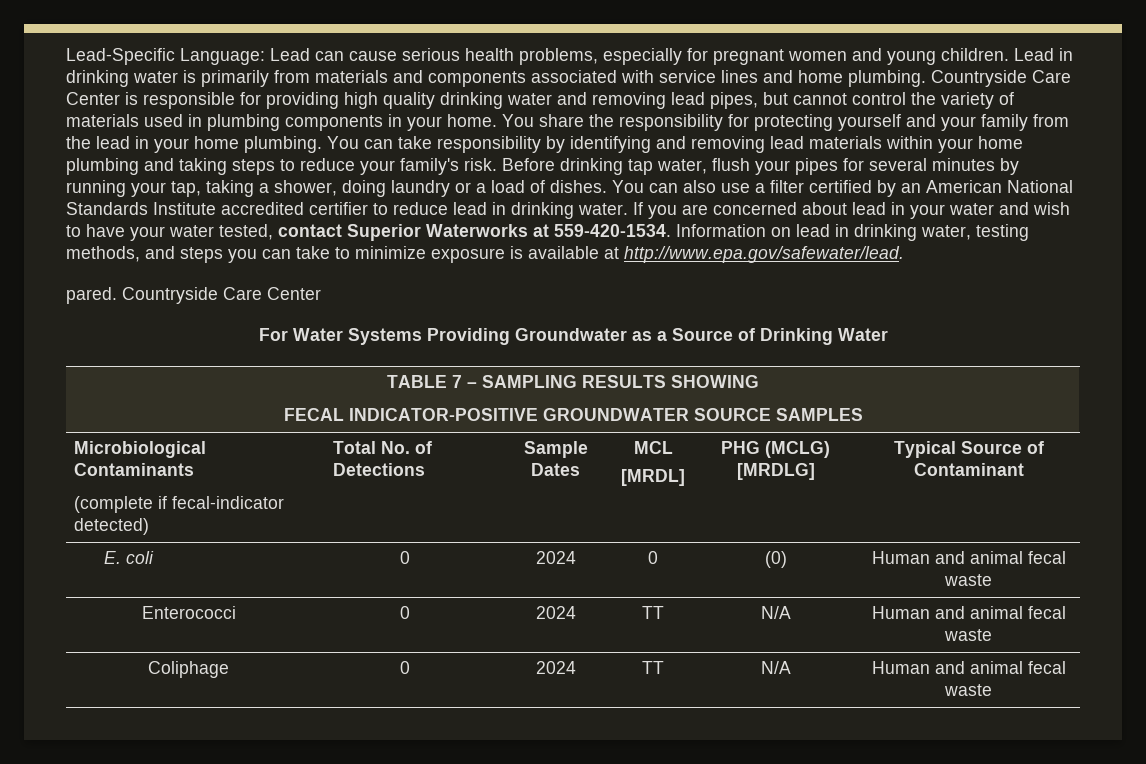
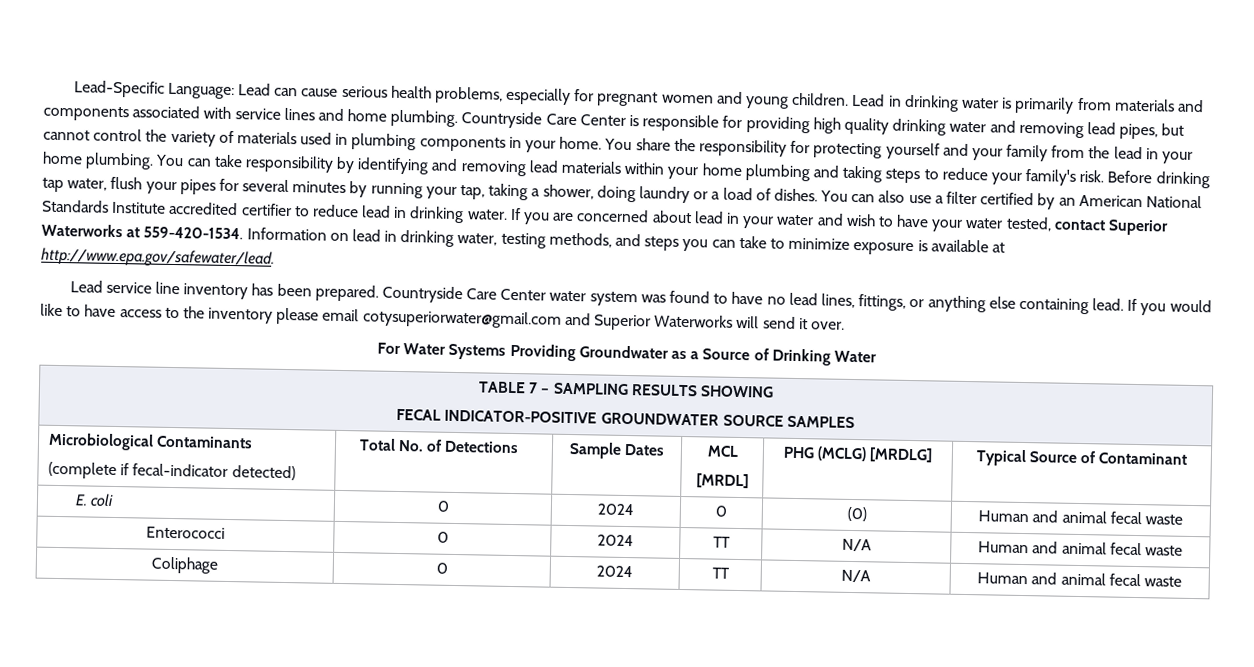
[66,287,321,304] pared. Countryside Care Center -> [69,280,1212,316] [40,303,845,331] Lead service line inventory has been prepared. Countryside Care Center water system was found to have no lead lines, fittings, or anything else containing lead. If you would like to have access to the inventory please email cotysuperiorwater@gmail.com and Superior Waterworks will send it over.

